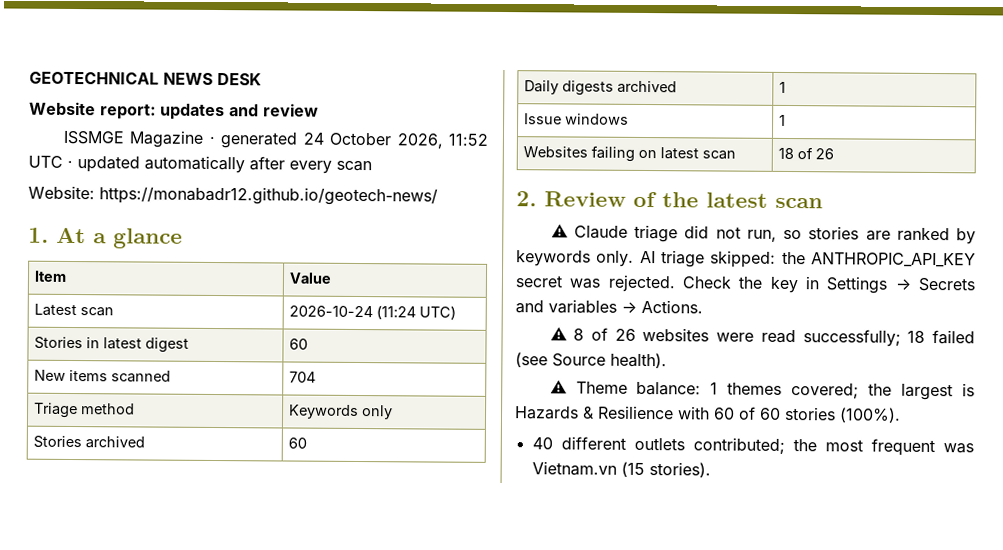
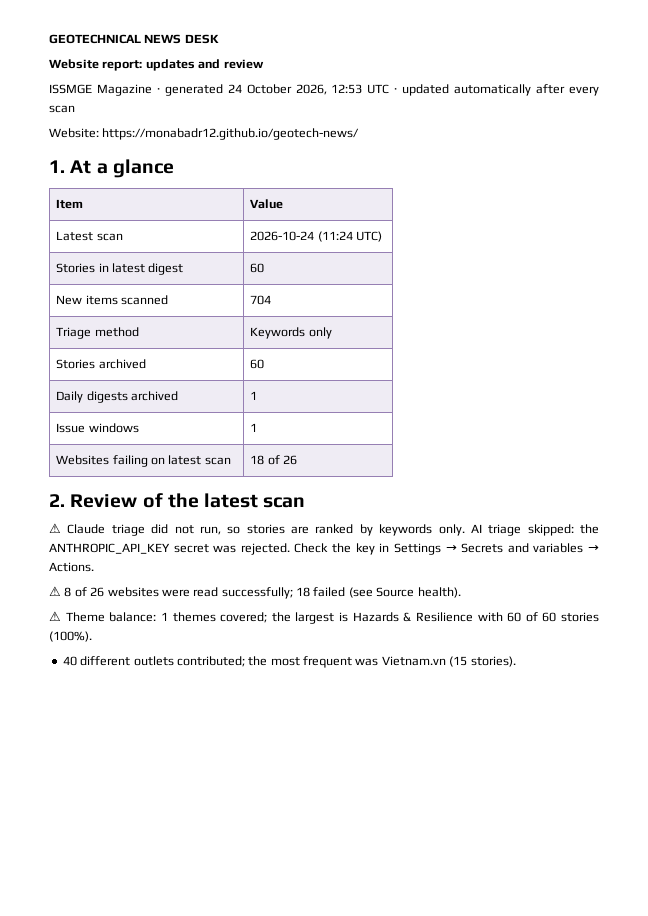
[448,133,488,146] 11:52 -> [331,84,363,94] 12:53

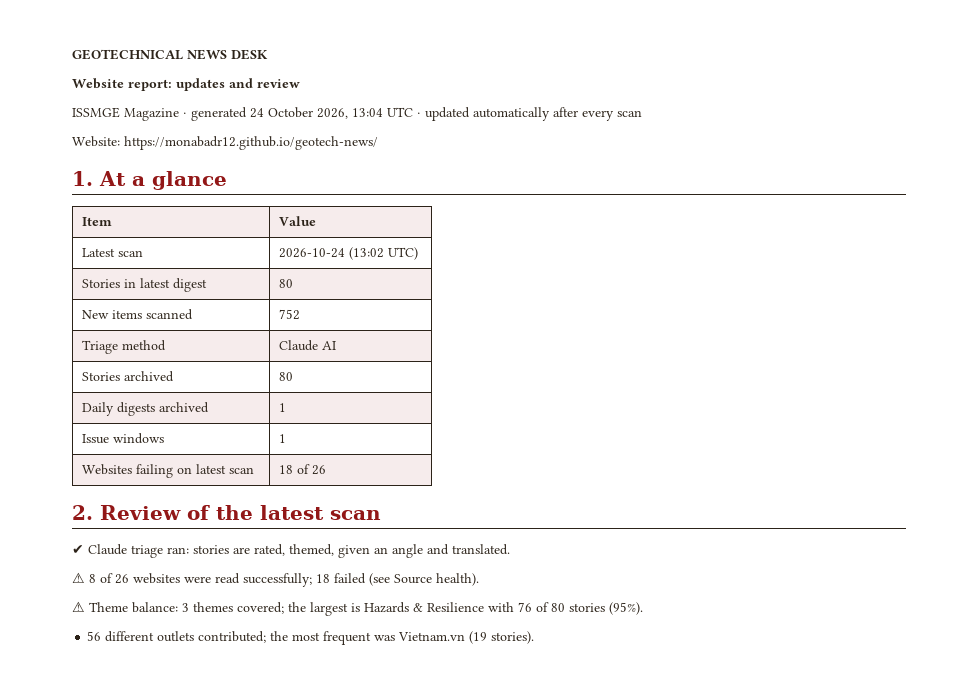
[331,84,363,94] 12:53 -> [352,108,383,117] 13:04
[317,231,353,242] (11:24 -> [349,247,385,260] (13:02
[250,263,265,273] 60 -> [279,279,294,288] 80
[250,295,272,305] 704 -> [279,309,301,320] 752
[250,327,332,339] Keywords only -> [279,340,337,351] Claude AI
[250,359,265,369] 60 -> [279,372,294,381] 80
[49,523,61,533] ⚠ -> [72,545,84,554] ✔
[151,524,599,536] [49,543,600,555] [49,562,94,572] did not run, so stories are ranked by keywords only. AI triage skipped: the ANTHROPIC_API_KEY secret was rejected. Check the key in Settings → Secrets and variables → Actions. -> [167,544,510,558] ran: stories are rated, themed, given an angle and translated.
[160,612,168,621] 1 -> [182,603,189,612] 3
[507,612,599,622] [49,631,92,642] [62,656,77,666] 60 of 60 stories (100%). // 40 -> [518,602,643,615] [87,631,102,641] 76 of 80 stories (95%). // 56
[449,656,468,667] (15 -> [469,631,488,644] (19

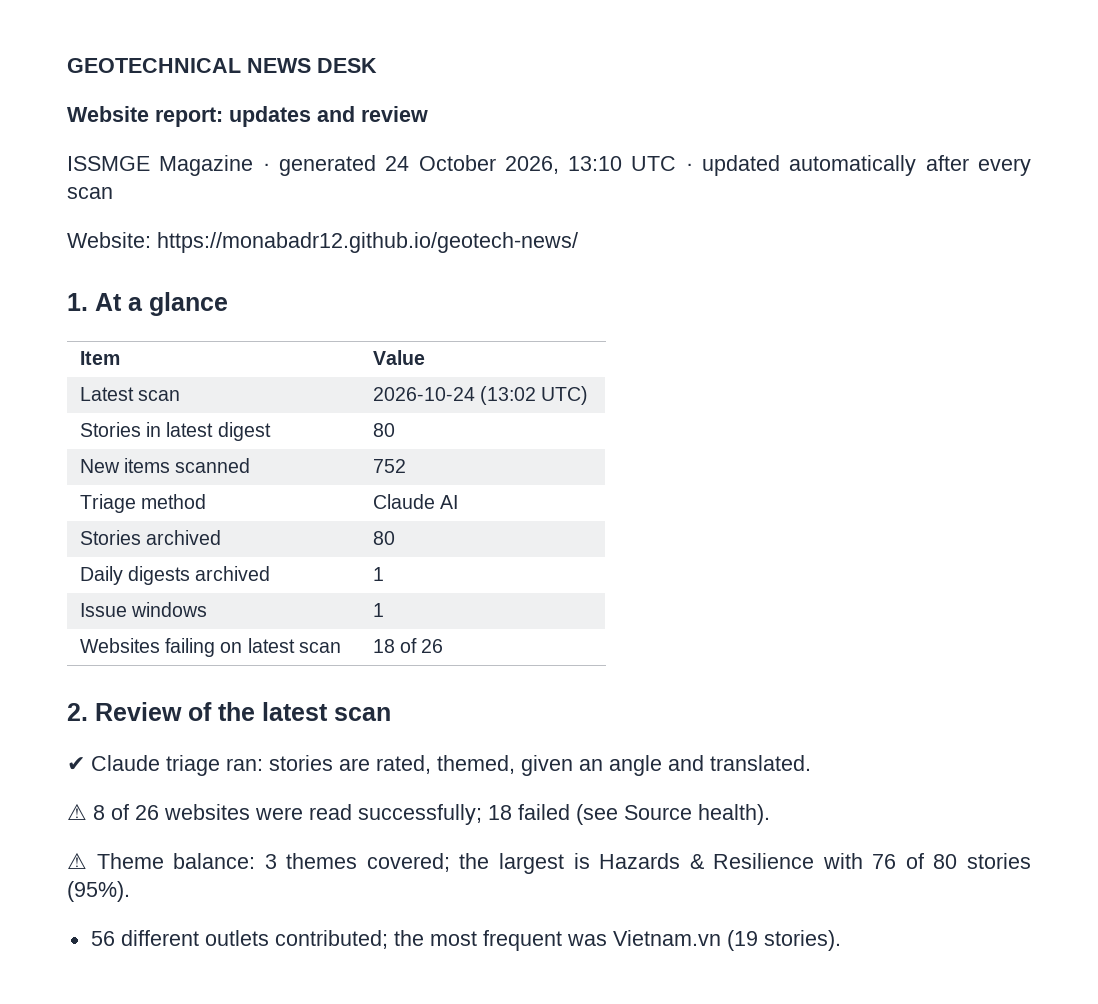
[352,108,383,117] 13:04 -> [568,156,623,171] 13:10

